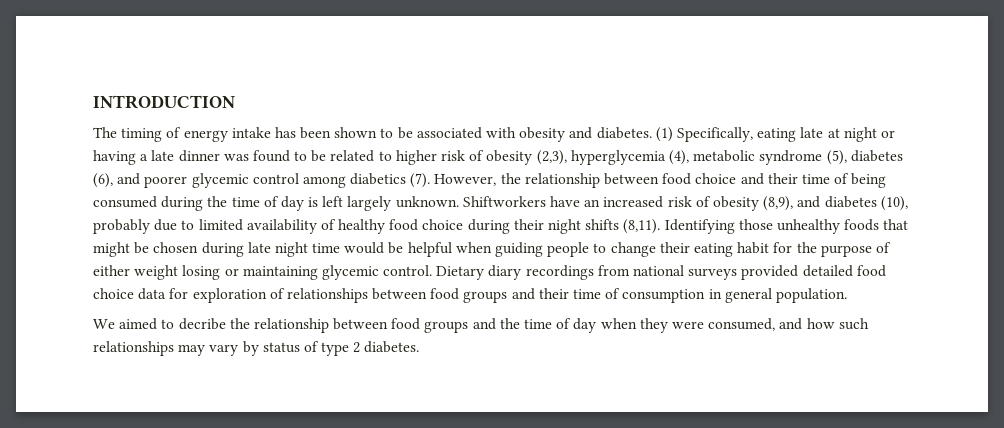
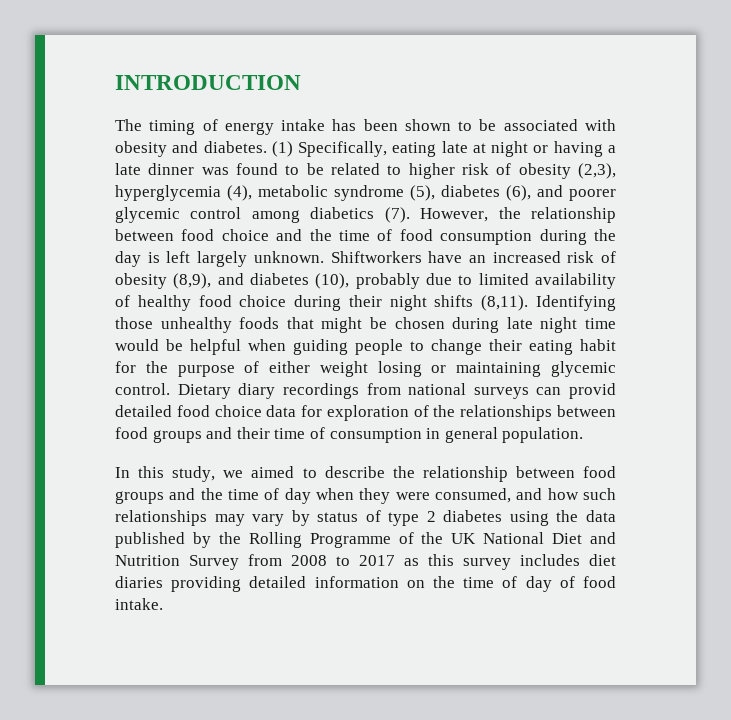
[767,173,887,188] [93,196,279,211] their time of being consumed during the time of -> [309,229,616,245] the time of food consumption during the
[741,265,799,280] provided -> [536,383,616,399] can provid
(285, 293) none -> [433,405,456,417] the
[93,319,115,329] We -> [115,466,244,482] In this study, we
[178,318,226,330] decribe -> [324,466,385,478] describe
[364,341,420,353] diabetes. -> [443,510,616,526] [115,532,616,548] [115,554,616,570] [115,576,616,592] [115,598,163,610] diabetes using the data published by the Rolling Programme of the UK National Diet and Nutrition Survey from 2008 to 2017 as this survey includes diet diaries providing detailed information on the time of day of food intake.

